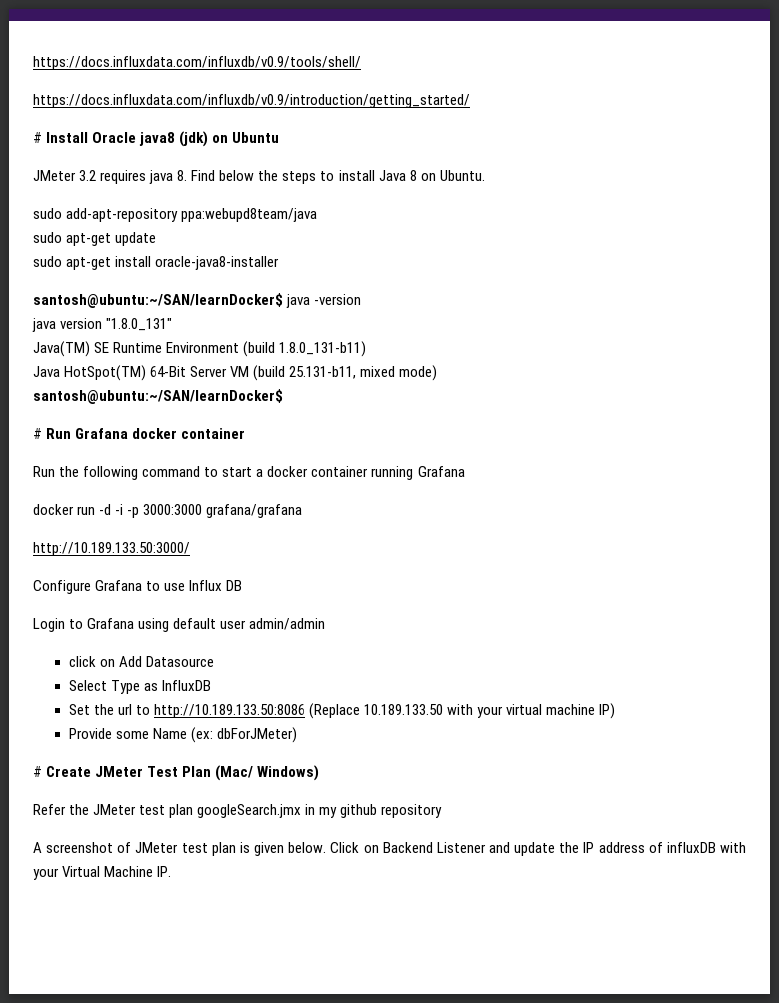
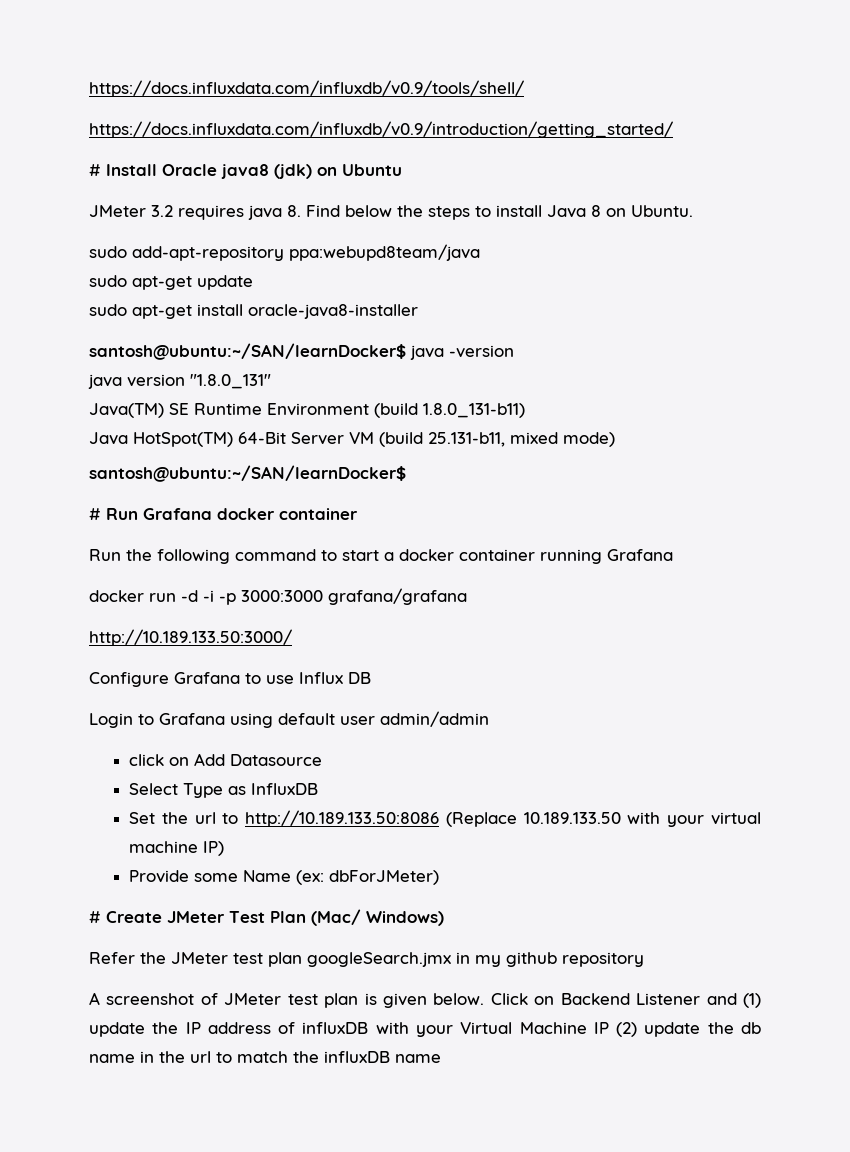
(510, 847) none -> [743,993,762,1008] (1)
[157,866,172,877] IP. -> [593,1022,762,1037] [89,1051,441,1063] IP (2) update the db name in the url to match the influxDB name

